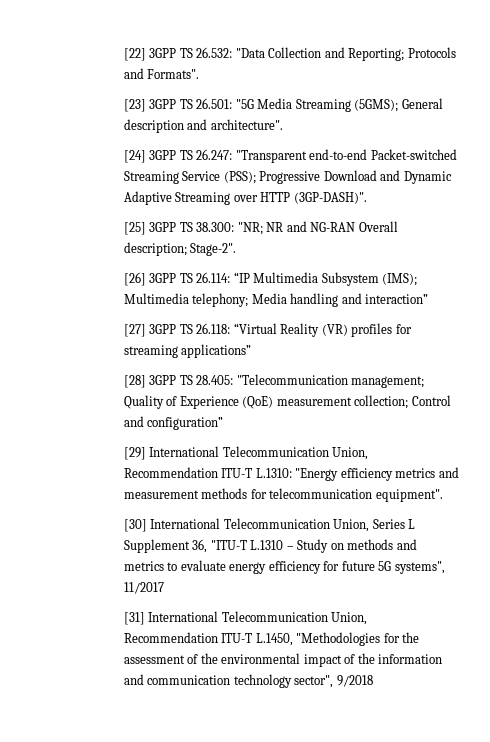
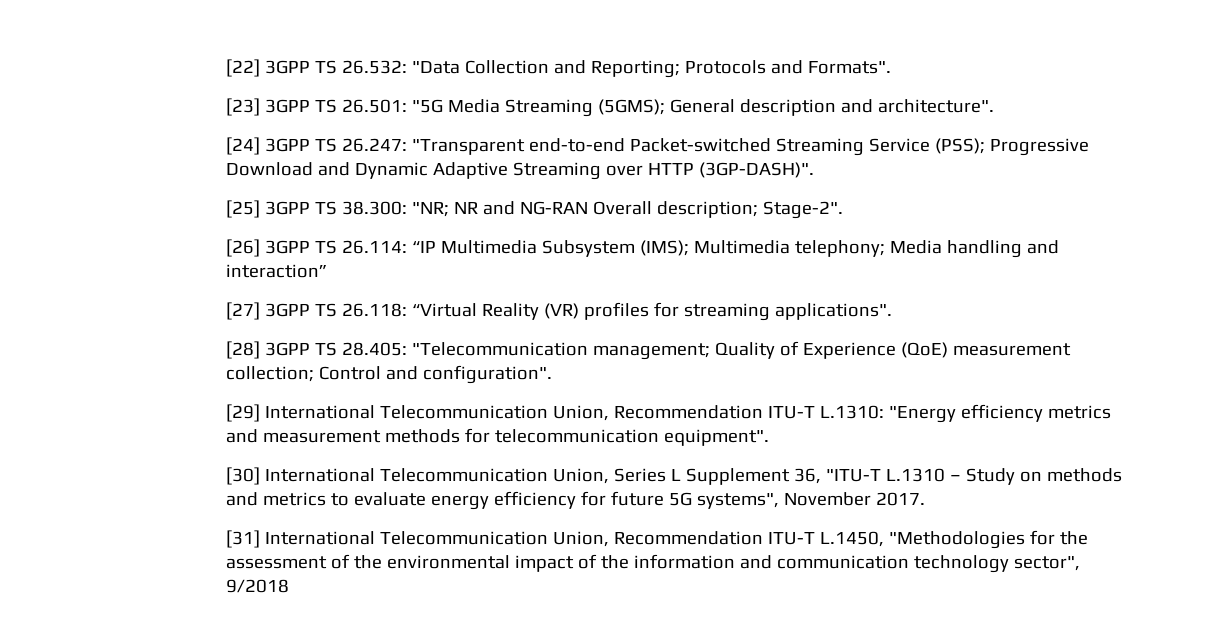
[181,344,252,358] applications” -> [775,303,893,320] applications".
[147,417,224,430] configuration” -> [423,365,553,384] configuration".
[123,582,164,594] 11/2017 -> [784,492,926,506] November 2017.

